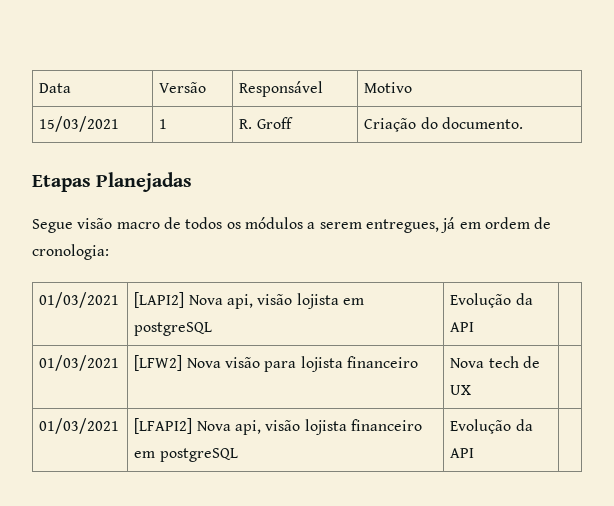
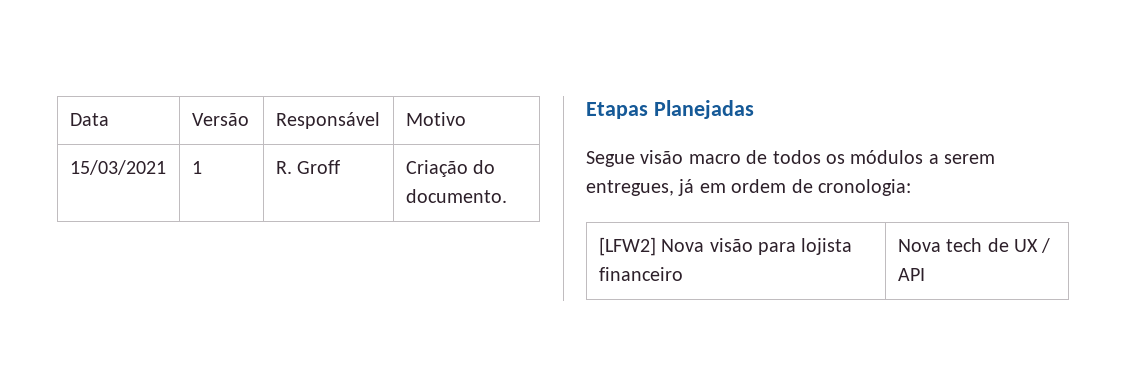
[39,292,120,308] [134,292,365,309] [134,322,213,336] [450,293,533,308] [450,322,475,332] [39,355,120,371] 01/03/2021 | [LAPI2] Nova api, visão lojista em postgreSQL | Evolução da API | // 01/03/2021 | -> (911, 187) none
[39,418,120,434] [134,418,423,435] [134,448,238,462] [450,419,533,434] [450,448,475,458] | // 01/03/2021 | [LFAPI2] Nova api, visão lojista financeiro em postgreSQL | Evolução da API | -> [1041,238,1051,253] [897,268,925,281] / API

